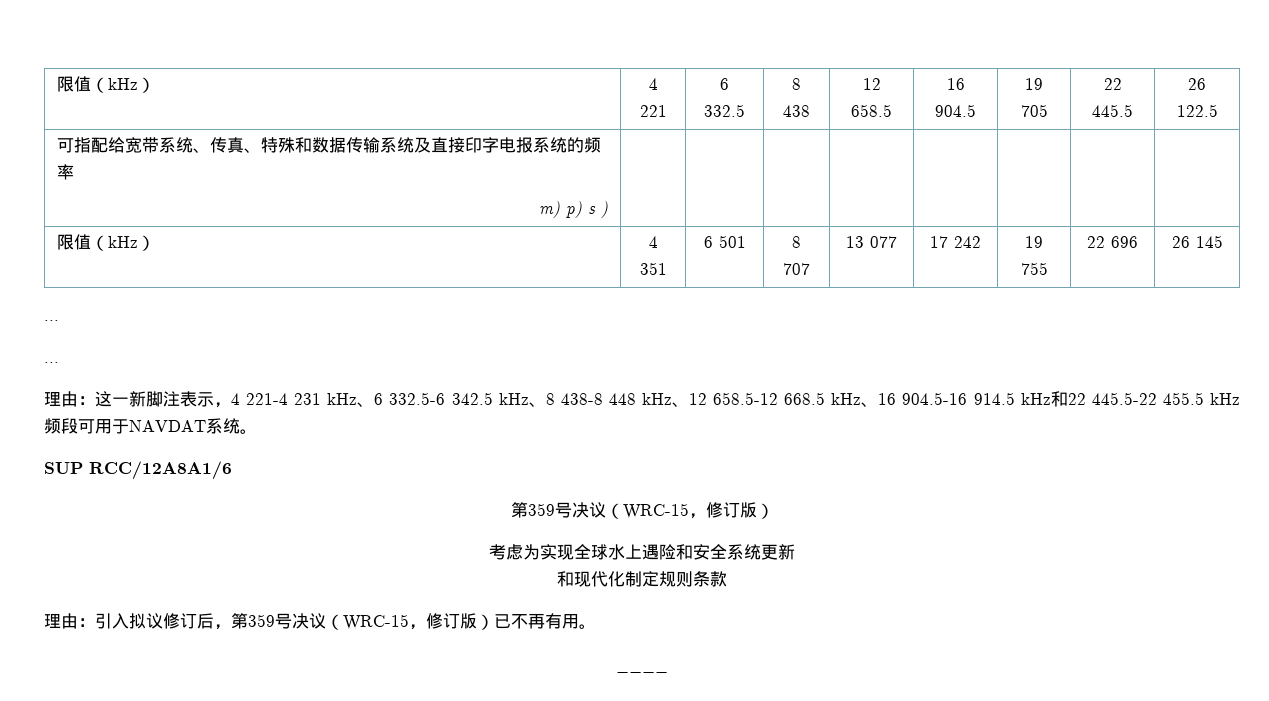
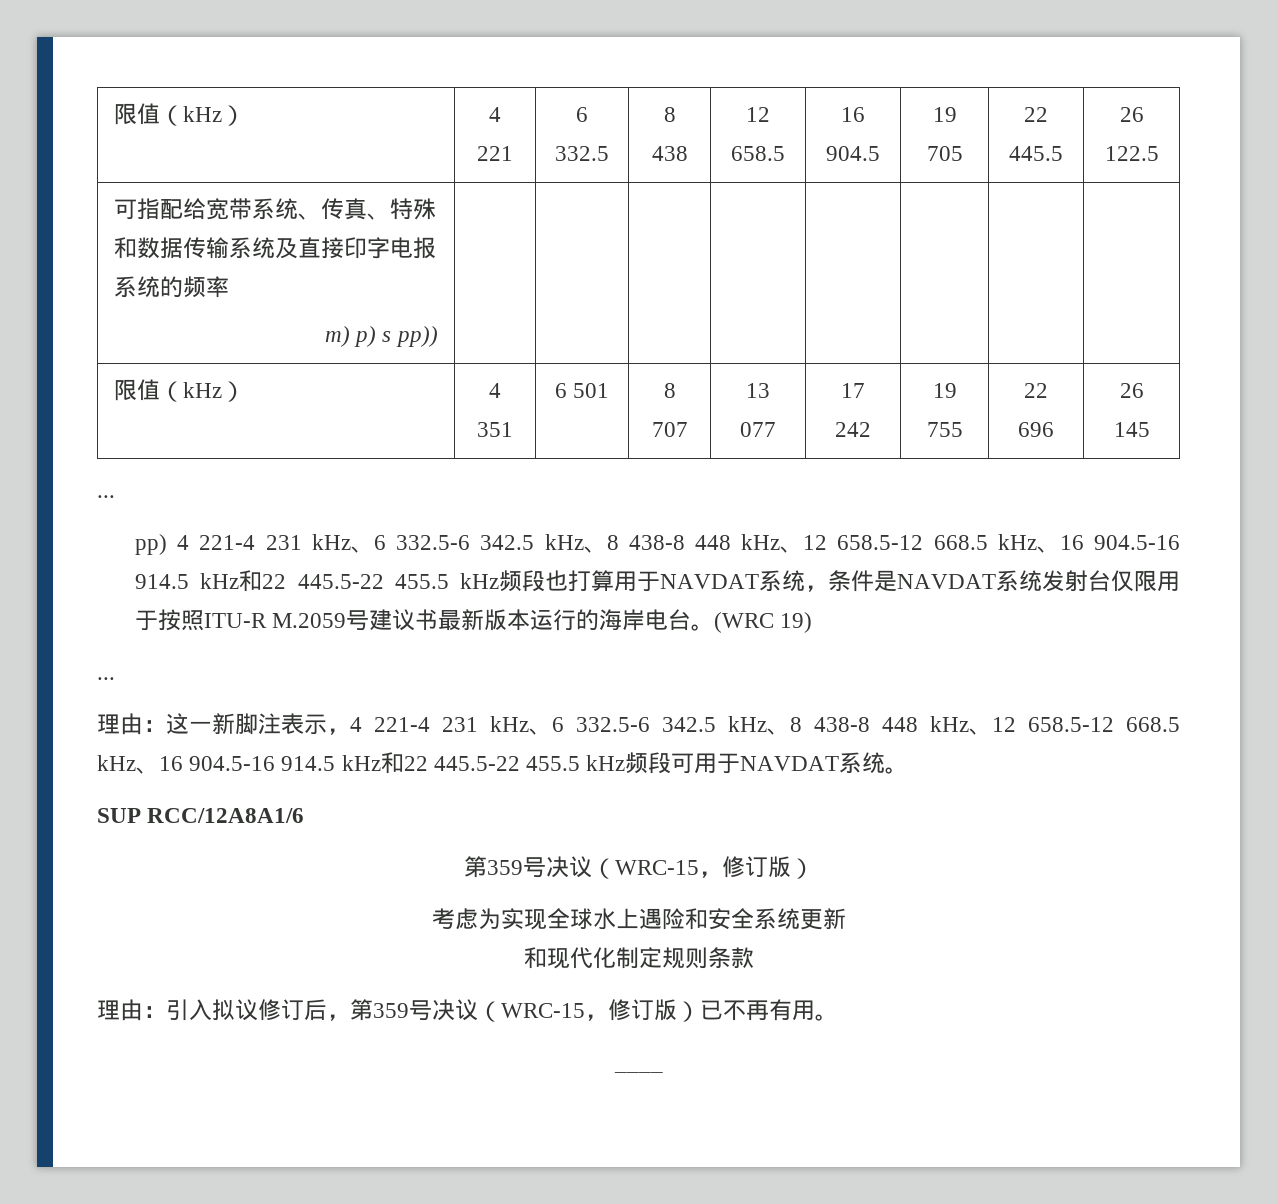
[601,201,609,218] ) -> [395,326,438,347] pp))
(59, 320) none -> [135,534,1180,555] [135,570,1180,592] [135,609,813,633] // pp) 4 221-4 231 kHz、6 332.5-6 342.5 kHz、8 438-8 448 kHz、12 658.5-12 668.5 kHz、16 904.5-16 914.5 kHz和22 445.5-22 455.5 kHz频段也打算用于NAVDAT系统，条件是NAVDAT系统发射台仅限用于按照ITU-R M.2059号建议书最新版本运行的海岸电台。(WRC 19)

